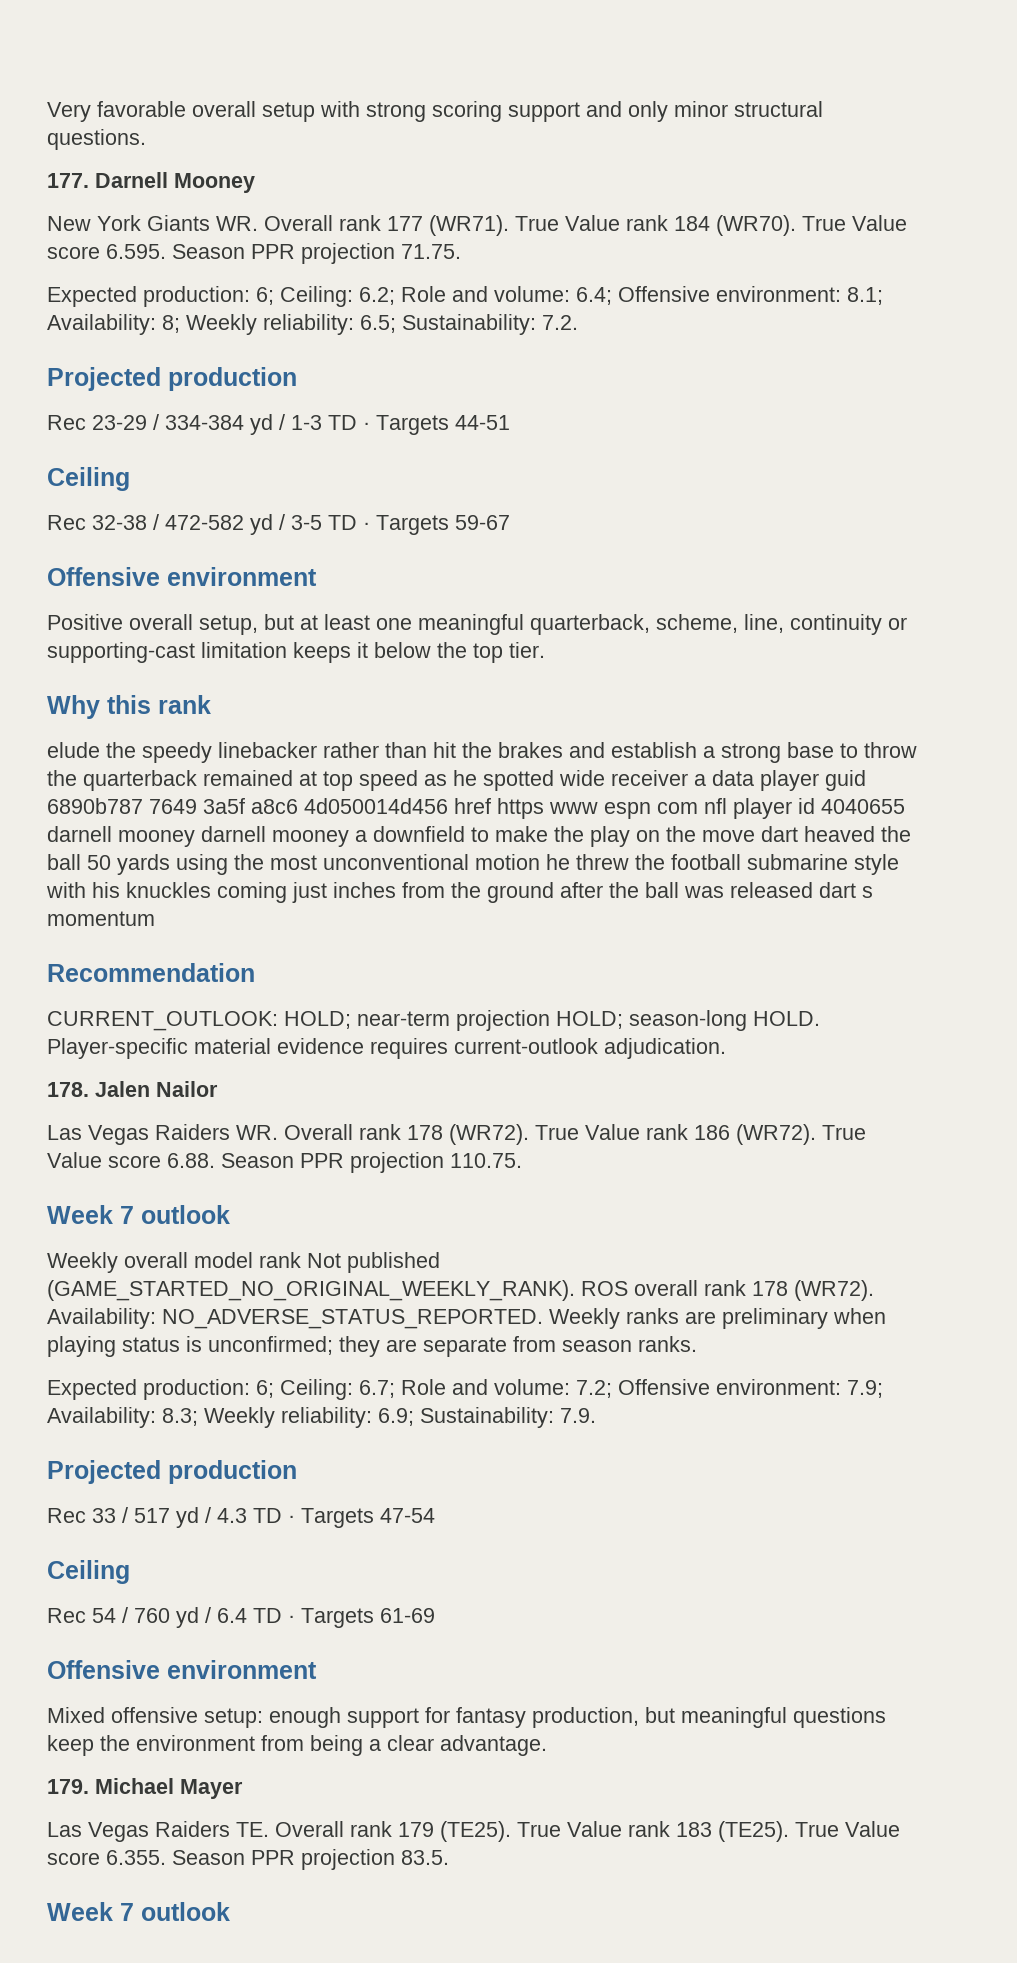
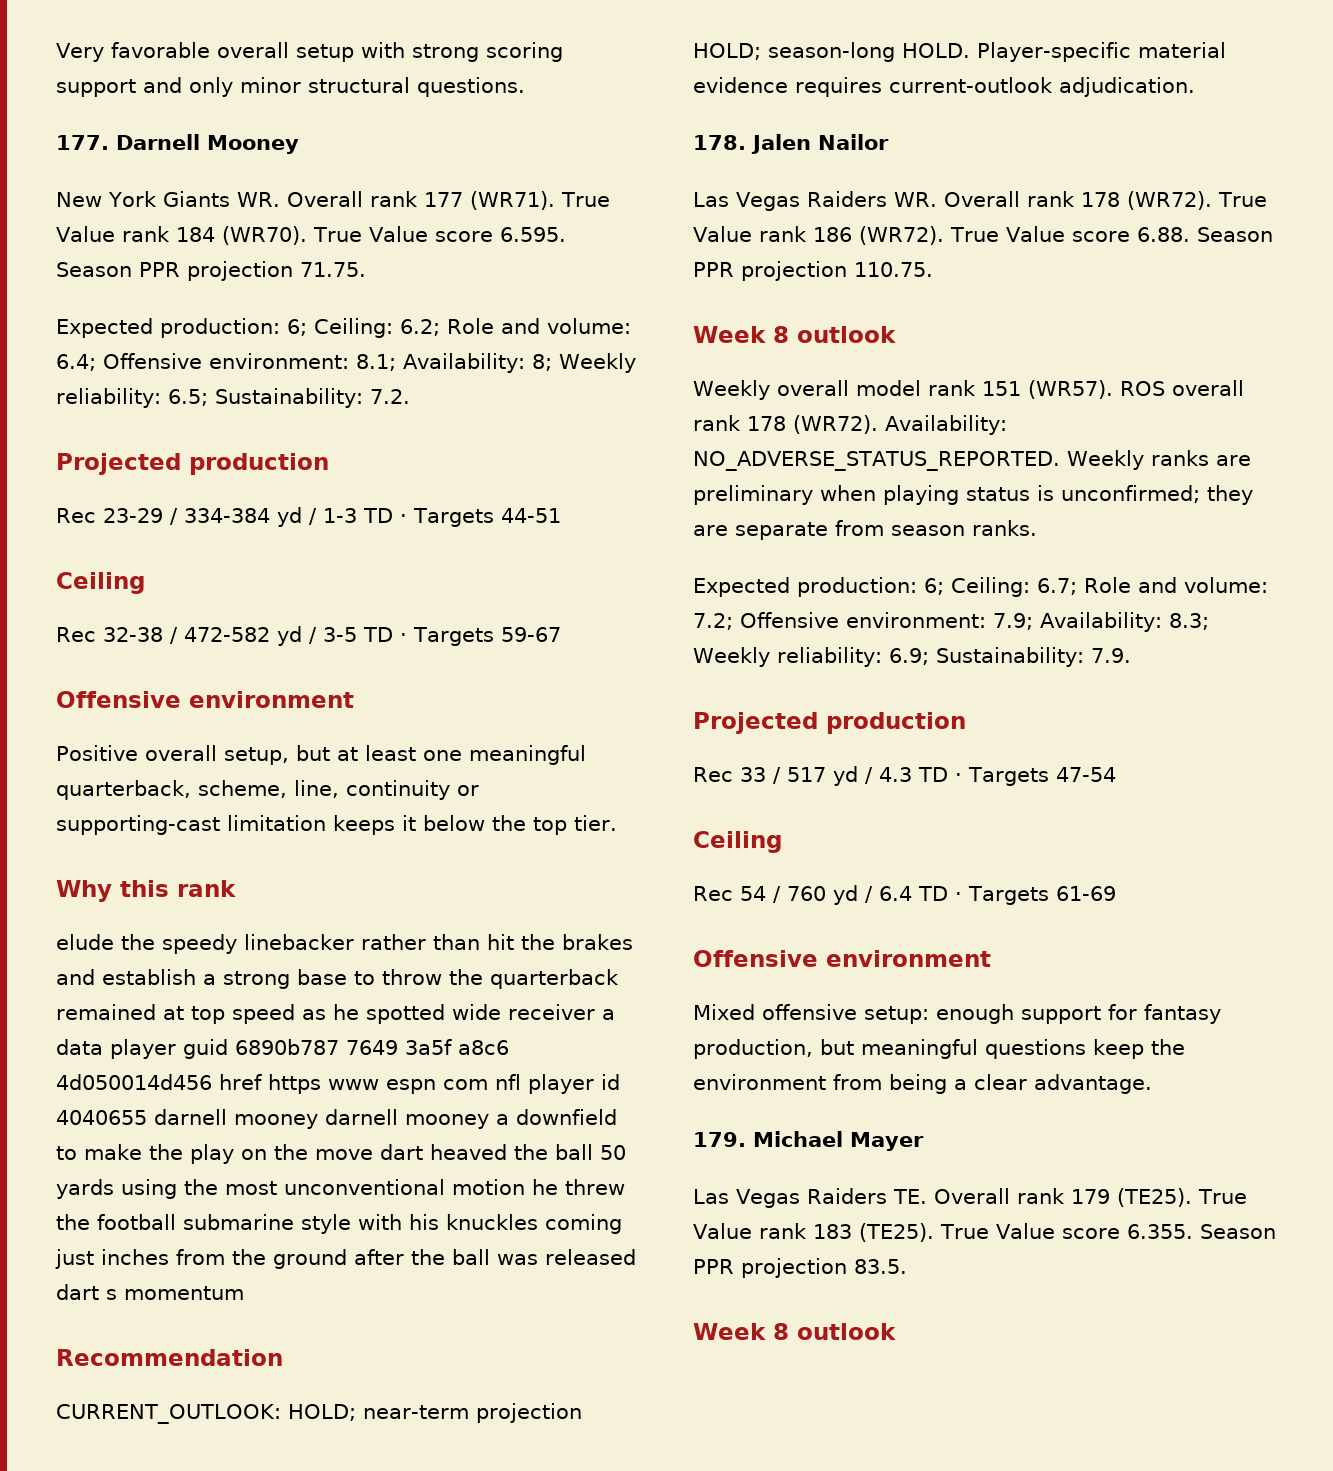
[120,1206,134,1224] 7 -> [772,326,789,343] 8
[307,1252,440,1273] [47,1280,575,1301] Not published (GAME_STARTED_NO_ORIGINAL_WEEKLY_RANK). -> [981,380,1113,399] 151 (WR57).
[120,1903,134,1921] 7 -> [772,1323,789,1340] 8

